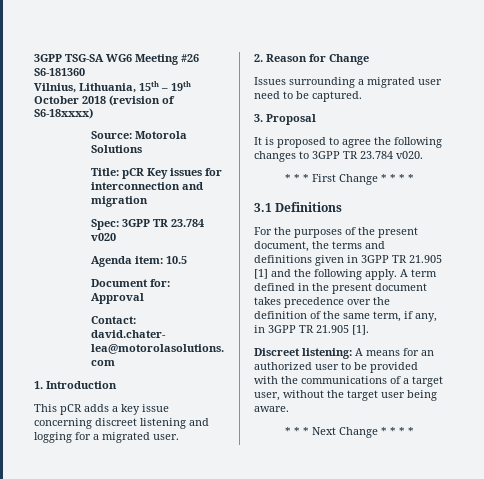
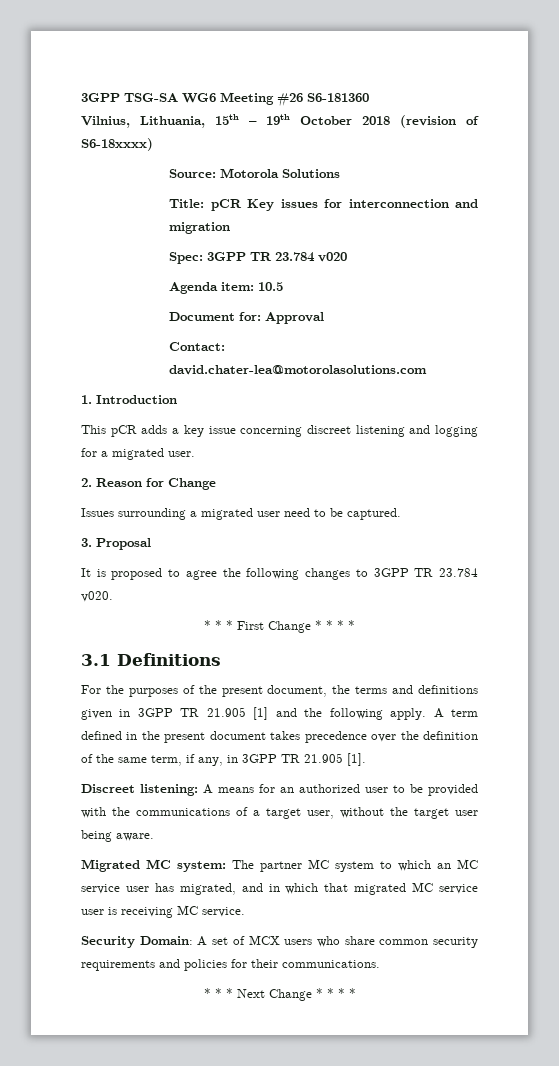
(289, 409) none -> [81,859,478,872] [81,882,478,895] [81,905,245,918] [81,935,478,948] [81,959,380,971] // Migrated MC system: The partner MC system to which an MC service user has migrated, and in which that migrated MC service user is receiving MC service. // Security Domain: A set of MCX users who share common security requirements and policies for their communications.

